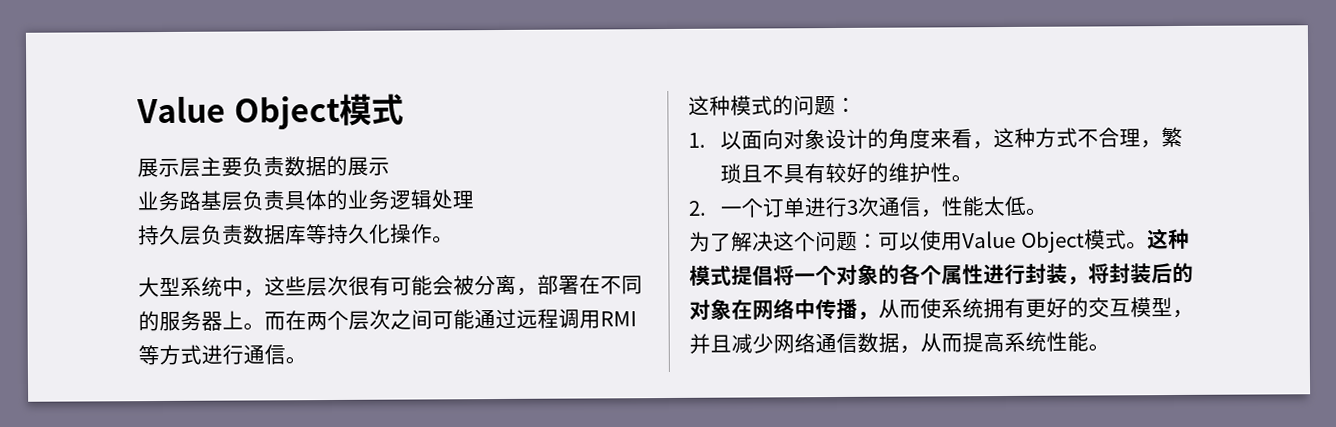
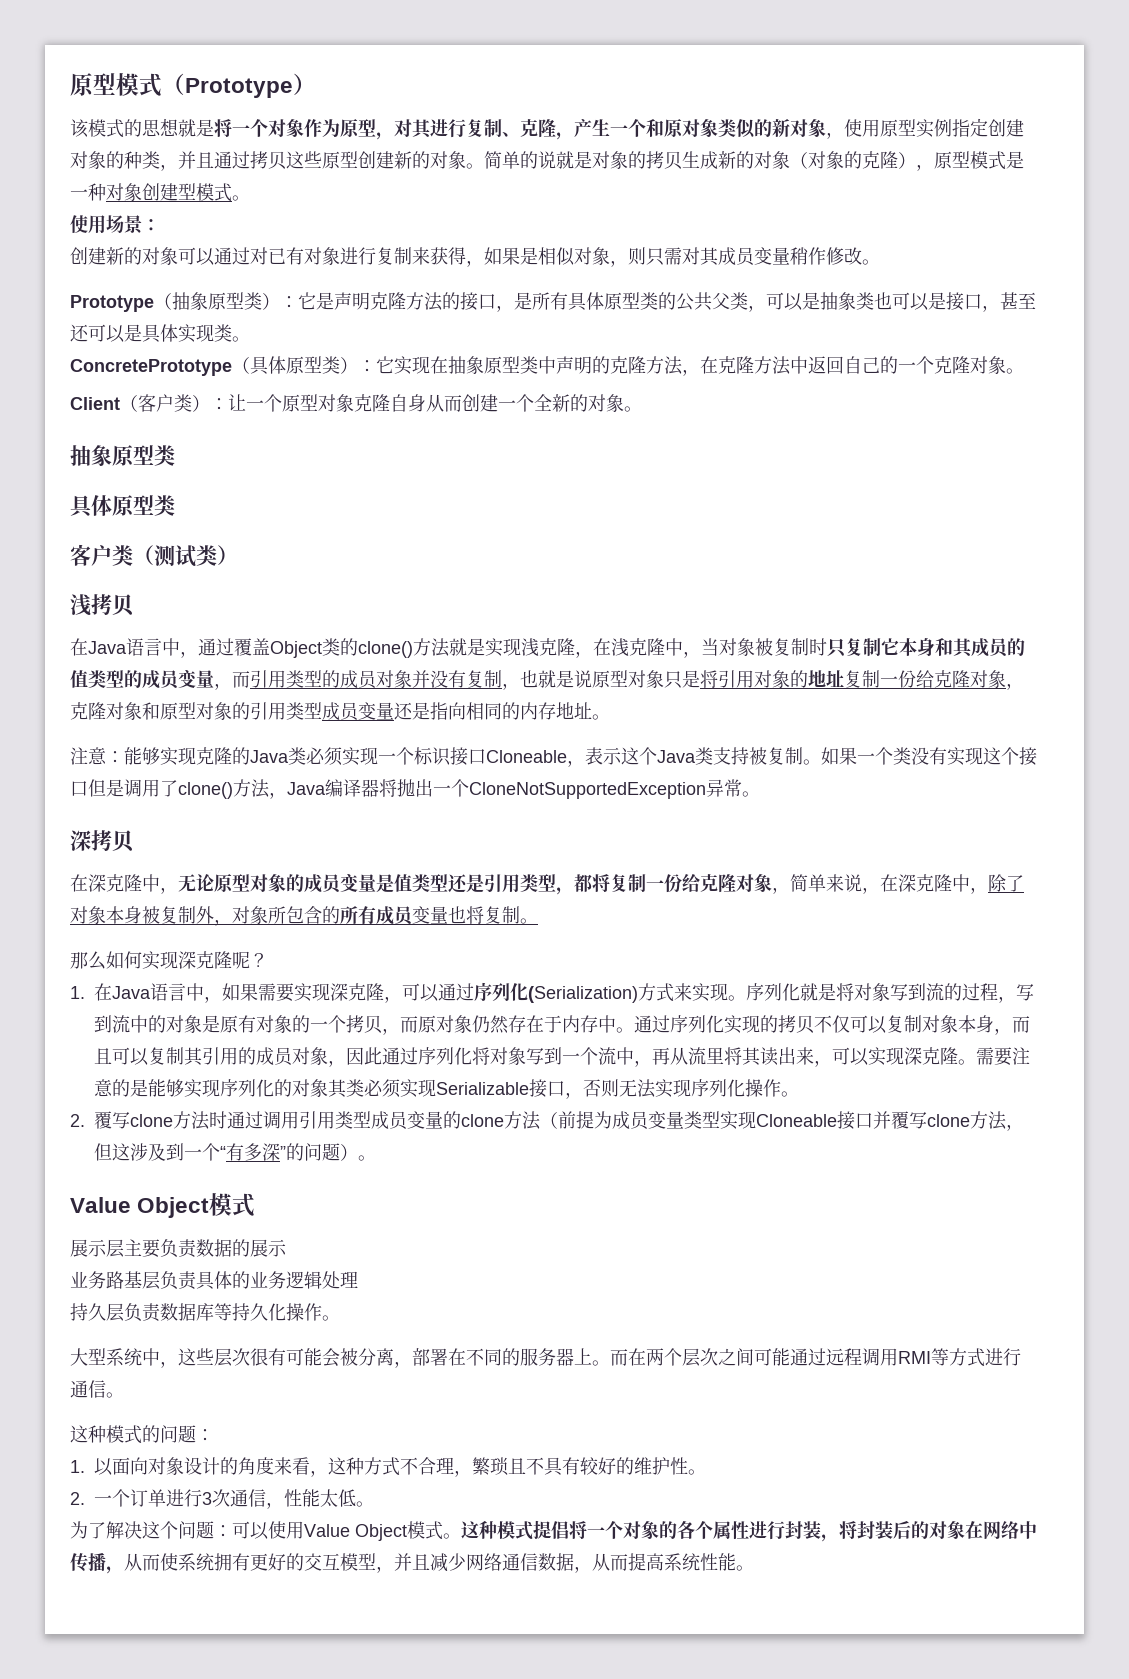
(136, 110) none -> [70,73,316,98] [70,118,1024,140] [70,151,1024,171] [70,183,250,202] [70,215,160,234] [70,247,880,267] [70,292,1036,312] [70,324,250,343] [70,356,1024,376] [70,394,642,412] [70,445,175,466] [70,495,175,518] [70,544,238,567] [70,594,134,616] [70,638,1025,658] [70,669,1024,690] [70,702,610,721] [70,747,1037,767] [70,779,760,799] [70,830,134,852] [70,873,1024,895] [70,906,538,926] [70,951,268,970] [70,982,1034,1003] [94,1015,1030,1035] [94,1047,1030,1067] [94,1079,799,1099] [70,1111,1024,1131] [94,1143,376,1161] 原型模式（Prototype） // 该模式的思想就是将一个对象作为原型，对其进行复制、克隆，产生一个和原对象类似的新对象，使用原型实例指定创建对象的种类，并且通过拷贝这些原型创建新的对象。简单的说就是对象的拷贝生成新的对象（对象的克隆），原型模式是一种对象创建型模式。 // 使用场景： // 创建新的对象可以通过对已有对象进行复制来获得，如果是相似对象，则只需对其成员变量稍作修改。 // Prototype（抽象原型类）：它是声明克隆方法的接口，是所有具体原型类的公共父类，可以是抽象类也可以是接口，甚至还可以是具体实现类。 // ConcretePrototype（具体原型类）：它实现在抽象原型类中声明的克隆方法，在克隆方法中返回自己的一个克隆对象。 // Client（客户类）：让一个原型对象克隆自身从而创建一个全新的对象。 // 抽象原型类 // 具体原型类 // 客户类（测试类） // 浅拷贝 // 在Java语言中，通过覆盖Object类的clone()方法就是实现浅克隆，在浅克隆中，当对象被复制时只复制它本身和其成员的值类型的成员变量，而引用类型的成员对象并没有复制，也就是说原型对象只是将引用对象的地址复制一份给克隆对象，克隆对象和原型对象的引用类型成员变量还是指向相同的内存地址。 // 注意：能够实现克隆的Java类必须实现一个标识接口Cloneable，表示这个Java类支持被复制。如果一个类没有实现这个接口但是调用了clone()方法，Java编译器将抛出一个CloneNotSupportedException异常。 // 深拷贝 // 在深克隆中，无论原型对象的成员变量是值类型还是引用类型，都将复制一份给克隆对象，简单来说，在深克隆中，除了对象本身被复制外，对象所包含的所有成员变量也将复制。 // 那么如何实现深克隆呢？ // 1.在Java语言中，如果需要实现深克隆，可以通过序列化(Serialization)方式来实现。序列化就是将对象写到流的过程，写到流中的对象是原有对象的一个拷贝，而原对象仍然存在于内存中。通过序列化实现的拷贝不仅可以复制对象本身，而且可以复制其引用的成员对象，因此通过序列化将对象写到一个流中，再从流里将其读出来，可以实现深克隆。需要注意的是能够实现序列化的对象其类必须实现Serializable接口，否则无法实现序列化操作。 // 2.覆写clone方法时通过调用引用类型成员变量的clone方法（前提为成员变量类型实现Cloneable接口并覆写clone方法，但这涉及到一个“有多深”的问题）。 //

